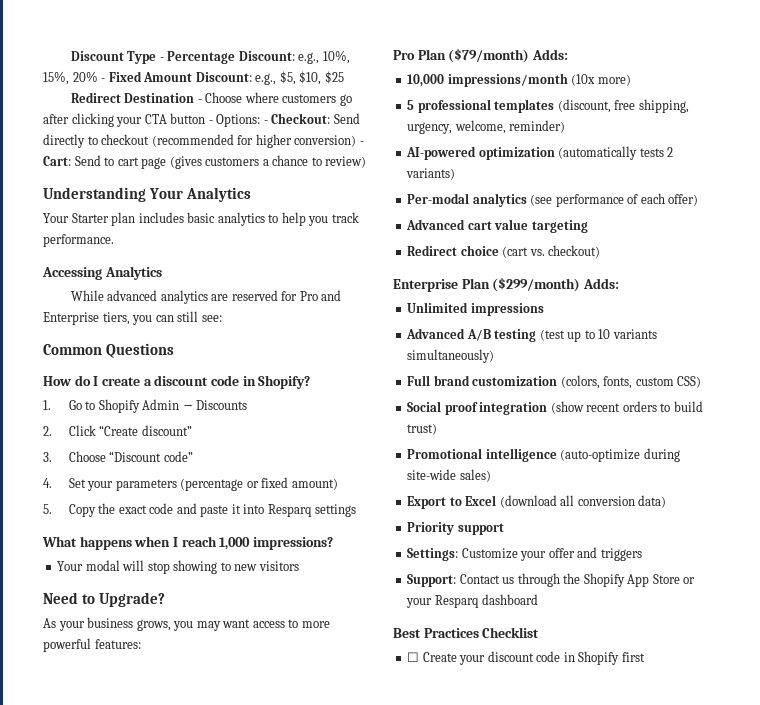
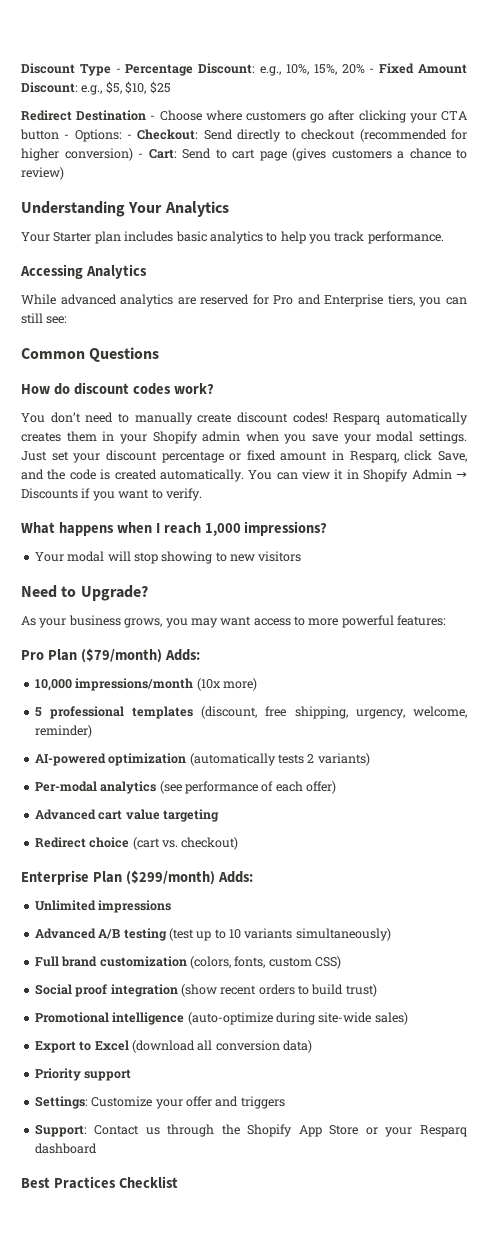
[93,375,311,389] [43,399,248,413] [43,425,192,436] [43,451,193,462] [43,477,338,491] [43,503,357,517] I create a discount code in Shopify? // 1. Go to Shopify Admin → Discounts // 2. Click “Create discount” // 3. Choose “Discount code” // 4. Set your parameters (percentage or fixed amount) // 5. Copy the exact code and paste it into Resparq settings -> [73,382,214,395] [21,412,469,425] [21,431,467,444] [21,450,467,463] [21,469,467,482] [21,488,202,501] discount codes work? // You don’t need to manually create discount codes! Resparq automatically creates them in your Shopify admin when you save your modal settings. Just set your discount percentage or fixed amount in Resparq, click Save, and the code is created automatically. You can view it in Shopify Admin → Discounts if you want to verify.
[407,651,645,665] // ☐ Create your discount code in Shopify first -> (178, 1182) none

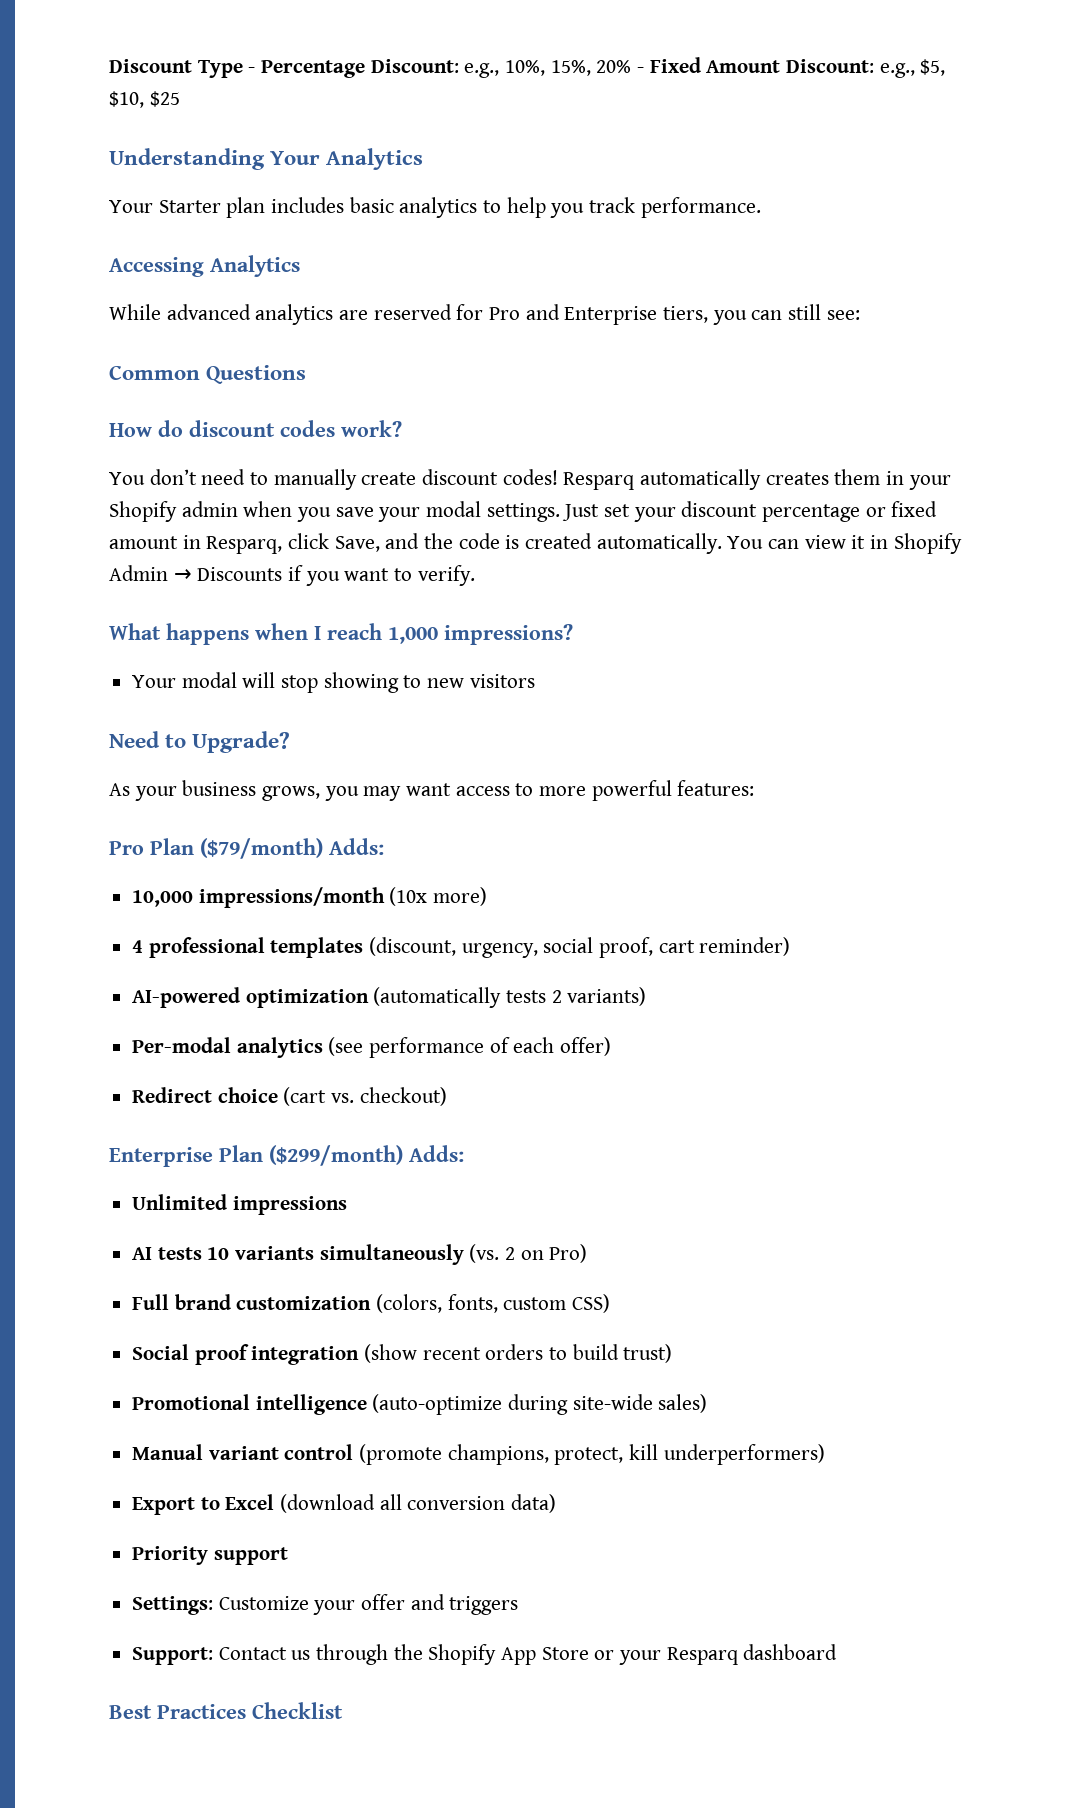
[21,110,467,123] [20,129,468,142] [21,148,467,161] [21,167,64,180] // Redirect Destination - Choose where customers go after clicking your CTA button - Options: - Checkout: Send directly to checkout (recommended for higher conversion) - Cart: Send to cart page (gives customers a chance to review) -> (180, 99) none
[34,707,42,717] 5 -> [132,940,144,953] 4
[265,706,467,719] free shipping, urgency, welcome, -> [461,937,695,958] urgency, social proof, cart
[34,809,219,822] // Advanced cart value targeting -> (612, 1046) none
[34,928,391,941] Advanced A/B testing (test up to 10 variants simultaneously) -> [132,1244,588,1265] AI tests 10 variants simultaneously (vs. 2 on Pro)
(408, 1018) none -> [132,1444,825,1465] // Manual variant control (promote champions, protect, kill underperformers)

